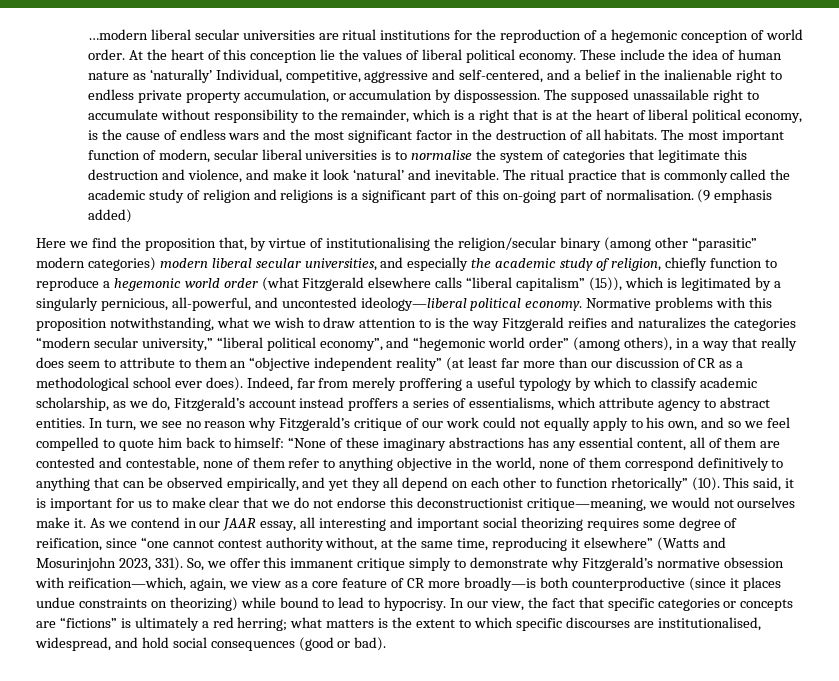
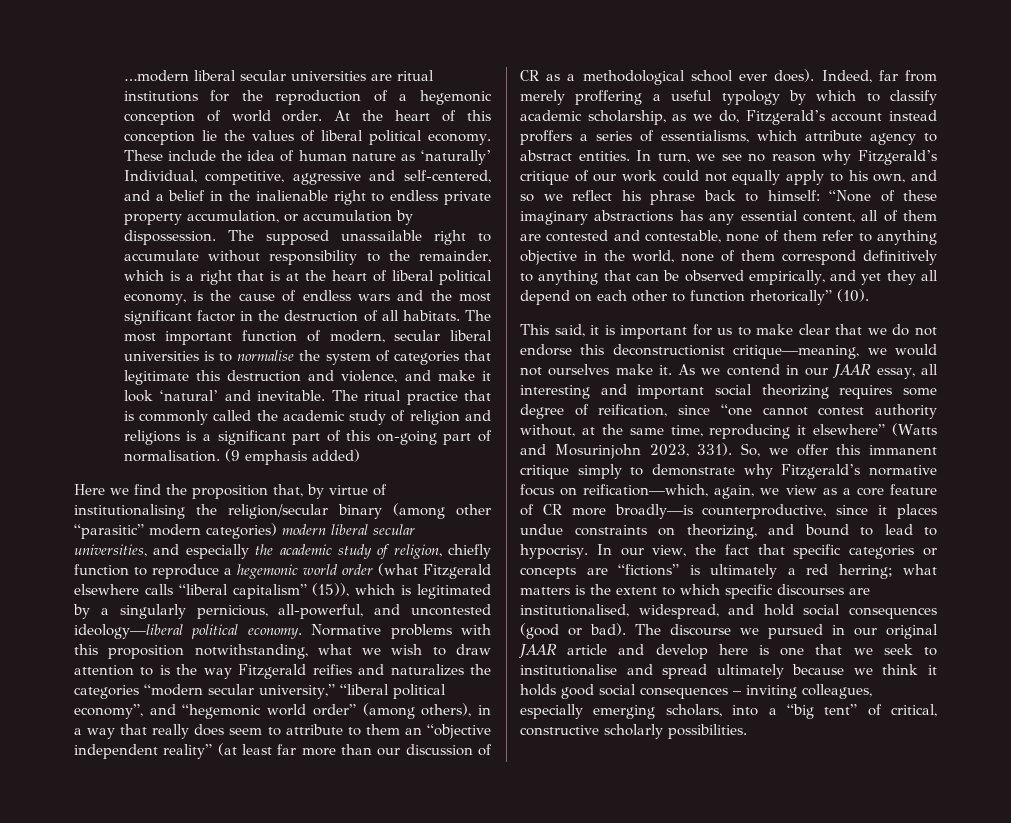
[767,417,791,428] [36,437,182,451] feel compelled to quote him -> [572,190,695,205] reflect his phrase
(720, 484) none -> (869, 295) //
[723,557,784,568] [35,577,65,588] obsession with -> [520,484,578,496] focus on
[539,577,726,591] both counterproductive (since -> [702,504,869,519] counterproductive, since
[169,597,276,611] theorizing) while -> [686,524,794,539] theorizing, and
(387, 644) none -> [635,624,938,639] [519,644,937,659] [520,664,937,679] [520,684,872,699] [520,704,937,719] [520,724,747,739] The discourse we pursued in our original JAAR article and develop here is one that we seek to institutionalise and spread ultimately because we think it holds good social consequences – inviting colleagues, especially emerging scholars, into a “big tent” of critical, constructive scholarly possibilities.

